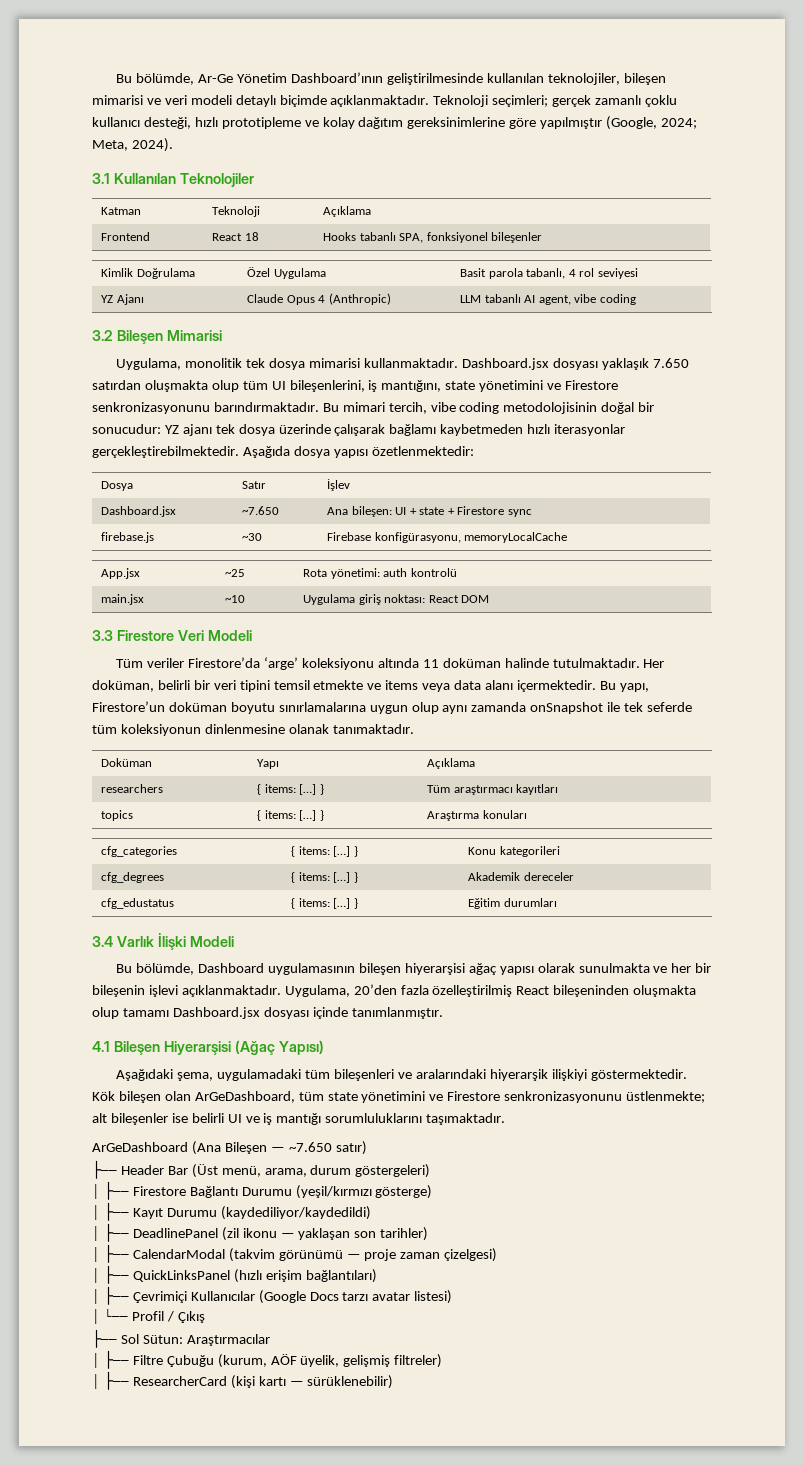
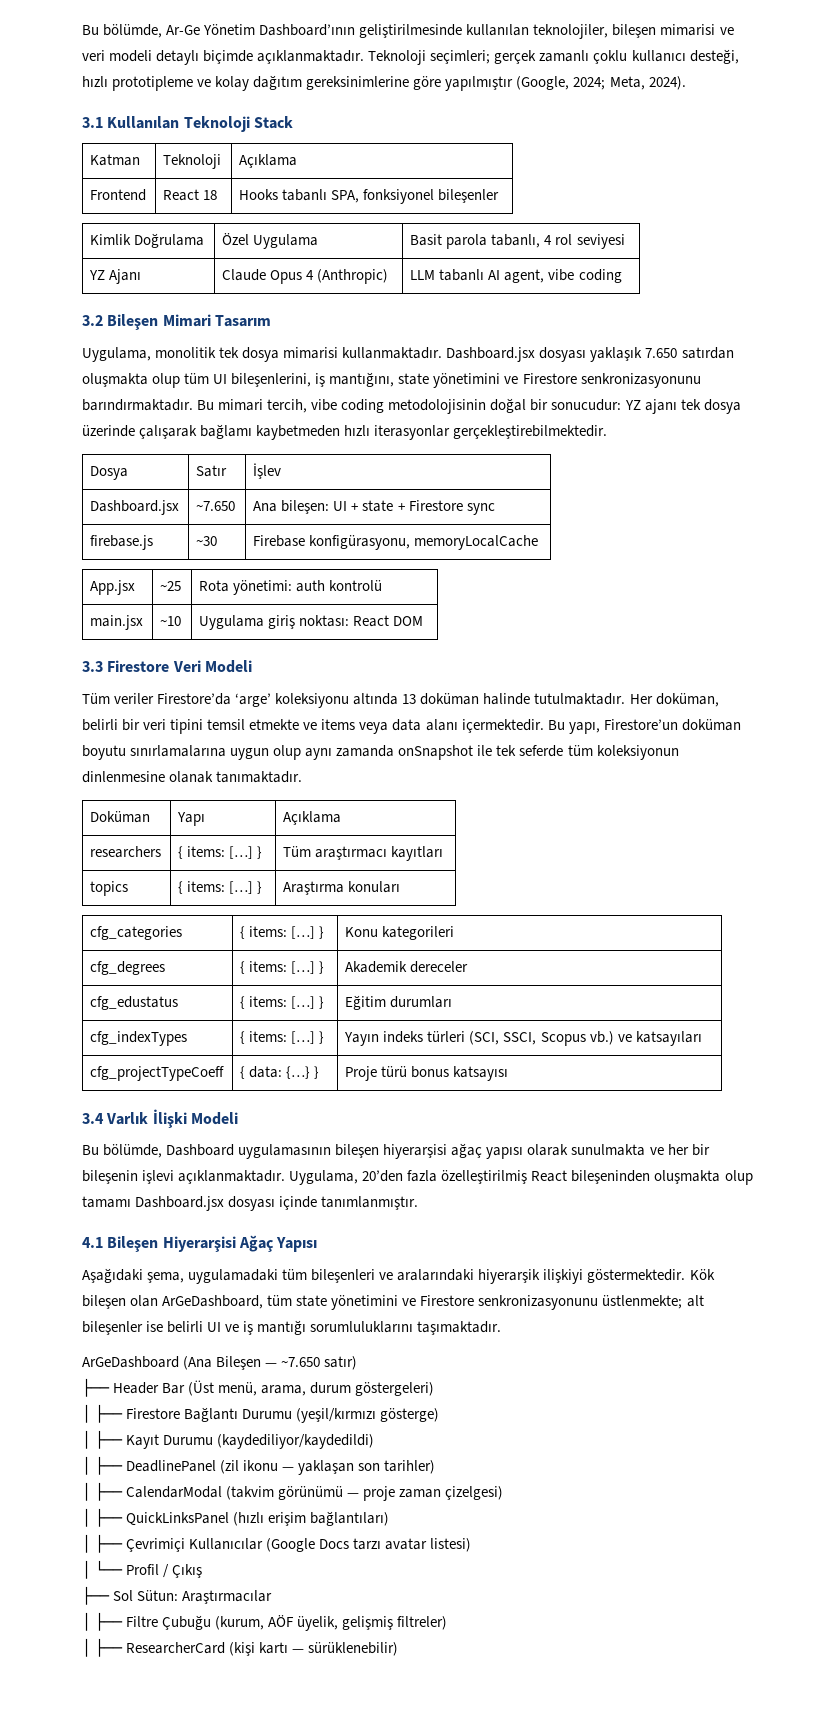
[179,173,254,187] Teknolojiler -> [183,116,293,132] Teknoloji Stack
[166,330,222,341] Mimarisi -> [162,314,271,327] Mimari Tasarım
[242,446,474,458] Aşağıda dosya yapısı özetlenmektedir: -> (608, 432) none
[422,659,439,668] 11 -> [402,694,417,704] 13
(557, 902) none -> [90,1031,188,1046] [240,1031,325,1044] [344,1031,702,1046] [90,1066,225,1081] [240,1066,320,1079] [345,1066,509,1081] // cfg_indexTypes | { items: […] } | Yayın indeks türleri (SCI, SSCI, Scopus vb.) ve katsayıları // cfg_projectTypeCoeff | { data: {…} } | Proje türü bonus katsayısı
[234,1040,324,1055] (Ağaç Yapısı) -> [238,1235,318,1252] Ağaç Yapısı

